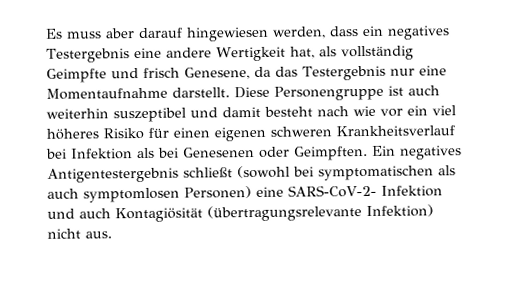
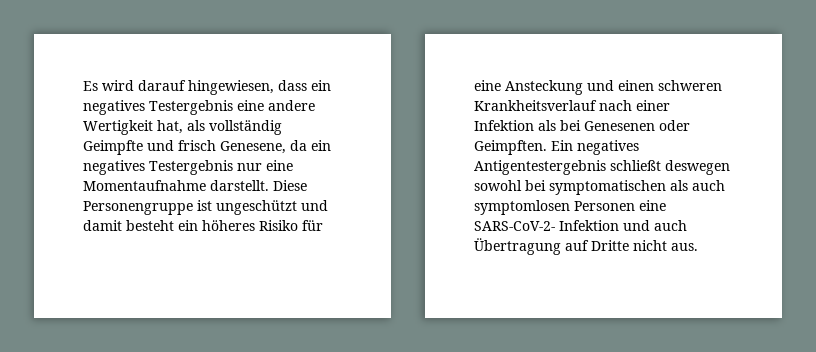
[67,26,326,42] muss aber darauf hingewiesen werden, -> [102,80,274,95] wird darauf hingewiesen,
[275,66,298,77] das -> [311,140,331,151] [83,160,145,175] ein negatives
[408,85,440,96] [46,105,456,123] [46,125,455,142] [46,148,67,159] auch weiterhin suszeptibel und damit besteht nach wie vor ein viel höheres Risiko für einen eigenen schweren Krankheitsverlauf bei -> [216,200,328,215] [83,220,323,231] [474,80,722,95] [474,100,670,111] ungeschützt und damit besteht ein höheres Risiko für eine Ansteckung und einen schweren Krankheitsverlauf nach einer
[237,165,290,179] (sowohl -> [665,160,730,175] [474,180,522,191] deswegen sowohl
[184,186,252,199] Personen) -> [574,201,635,211] Personen
[115,204,434,223] Kontagiösität (übertragungsrelevante Infektion) -> [474,238,629,255] Übertragung auf Dritte

